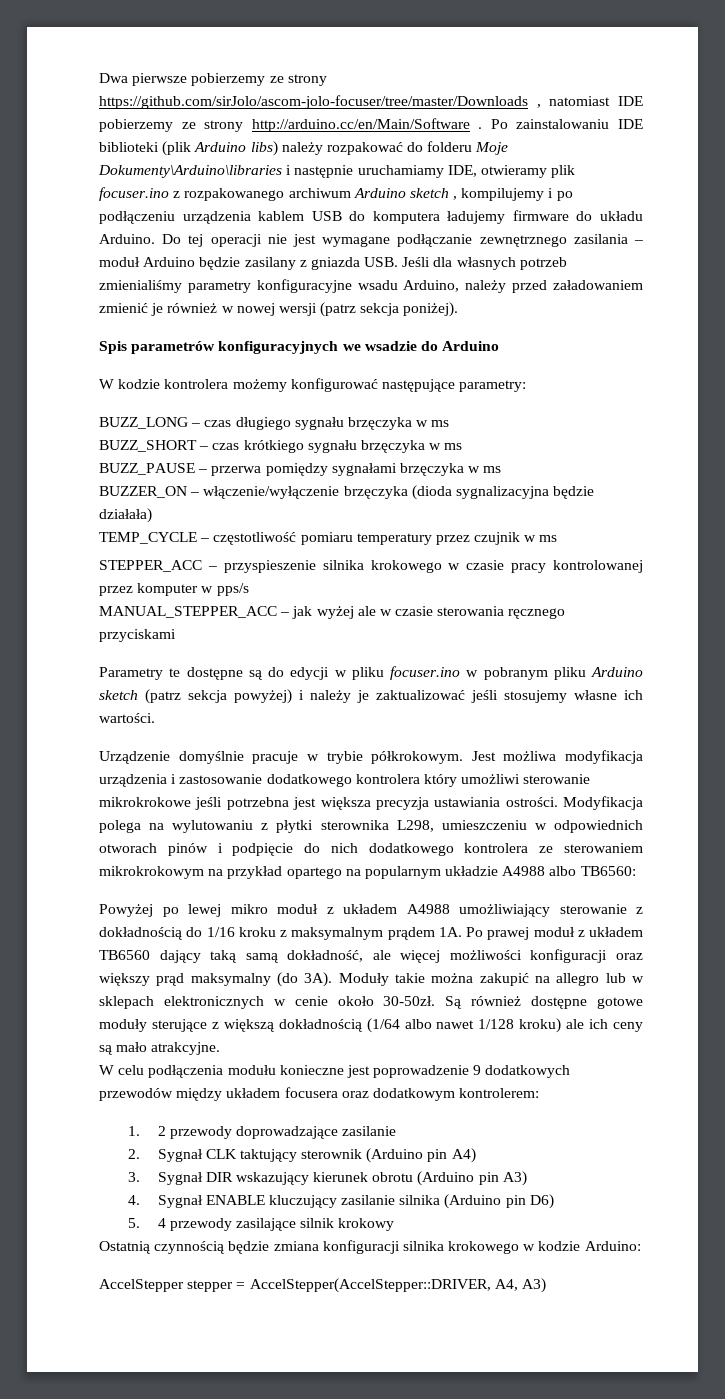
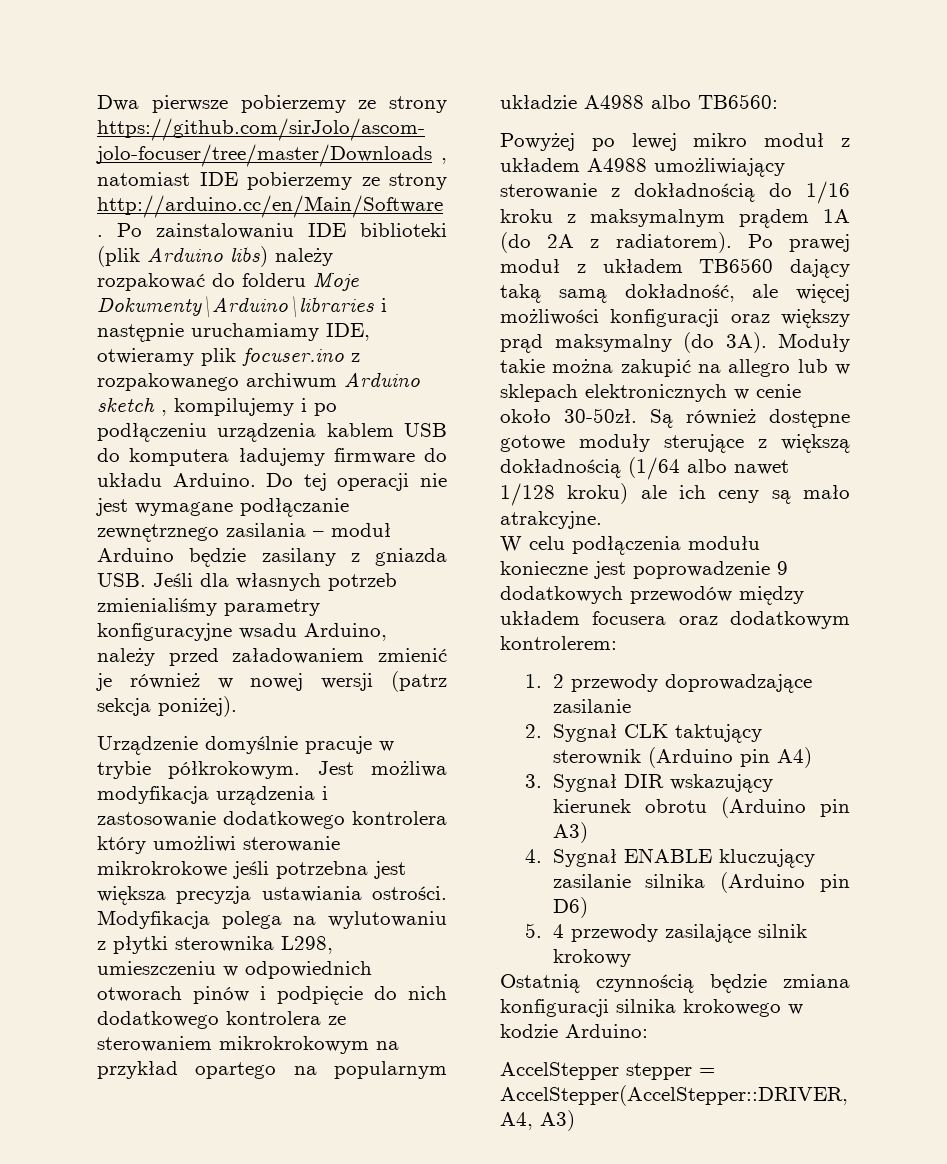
[99,341,500,354] [99,378,527,392] [99,417,450,430] [99,440,463,453] [99,463,502,476] [99,485,595,500] [99,508,152,523] [99,532,558,545] [99,560,643,573] [99,583,249,596] [99,606,566,619] [99,629,176,642] [99,666,643,680] [99,689,643,704] [99,713,155,723] // Spis parametrów konfiguracyjnych we wsadzie do Arduino // W kodzie kontrolera możemy konfigurować następujące parametry: // BUZZ_LONG – czas długiego sygnału brzęczyka w ms // BUZZ_SHORT – czas krótkiego sygnału brzęczyka w ms // BUZZ_PAUSE – przerwa pomiędzy sygnałami brzęczyka w ms // BUZZER_ON – włączenie/wyłączenie brzęczyka (dioda sygnalizacyjna będzie działała) // TEMP_CYCLE – częstotliwość pomiaru temperatury przez czujnik w ms // STEPPER_ACC – przyspieszenie silnika krokowego w czasie pracy kontrolowanej przez komputer w pps/s // MANUAL_STEPPER_ACC – jak wyżej ale w czasie sterowania ręcznego przyciskami // Parametry te dostępne są do edycji w pliku focuser.ino w pobranym pliku Arduino sketch (patrz sekcja powyżej) i należy je zaktualizować jeśli stosujemy własne ich wartości. -> (237, 706) none
[438,927,462,937] 1A. -> [823,209,850,223] [500,232,732,253] 1A (do 2A z radiatorem).

